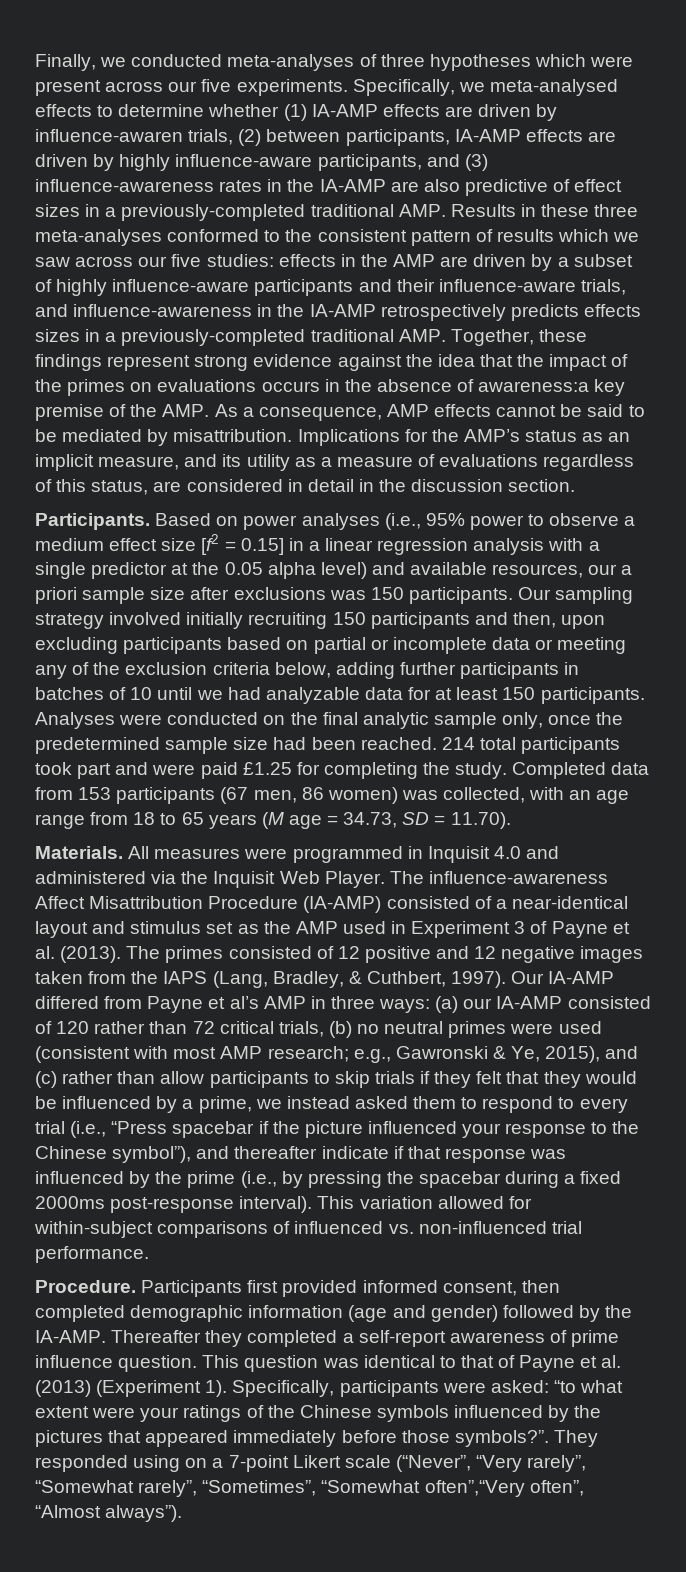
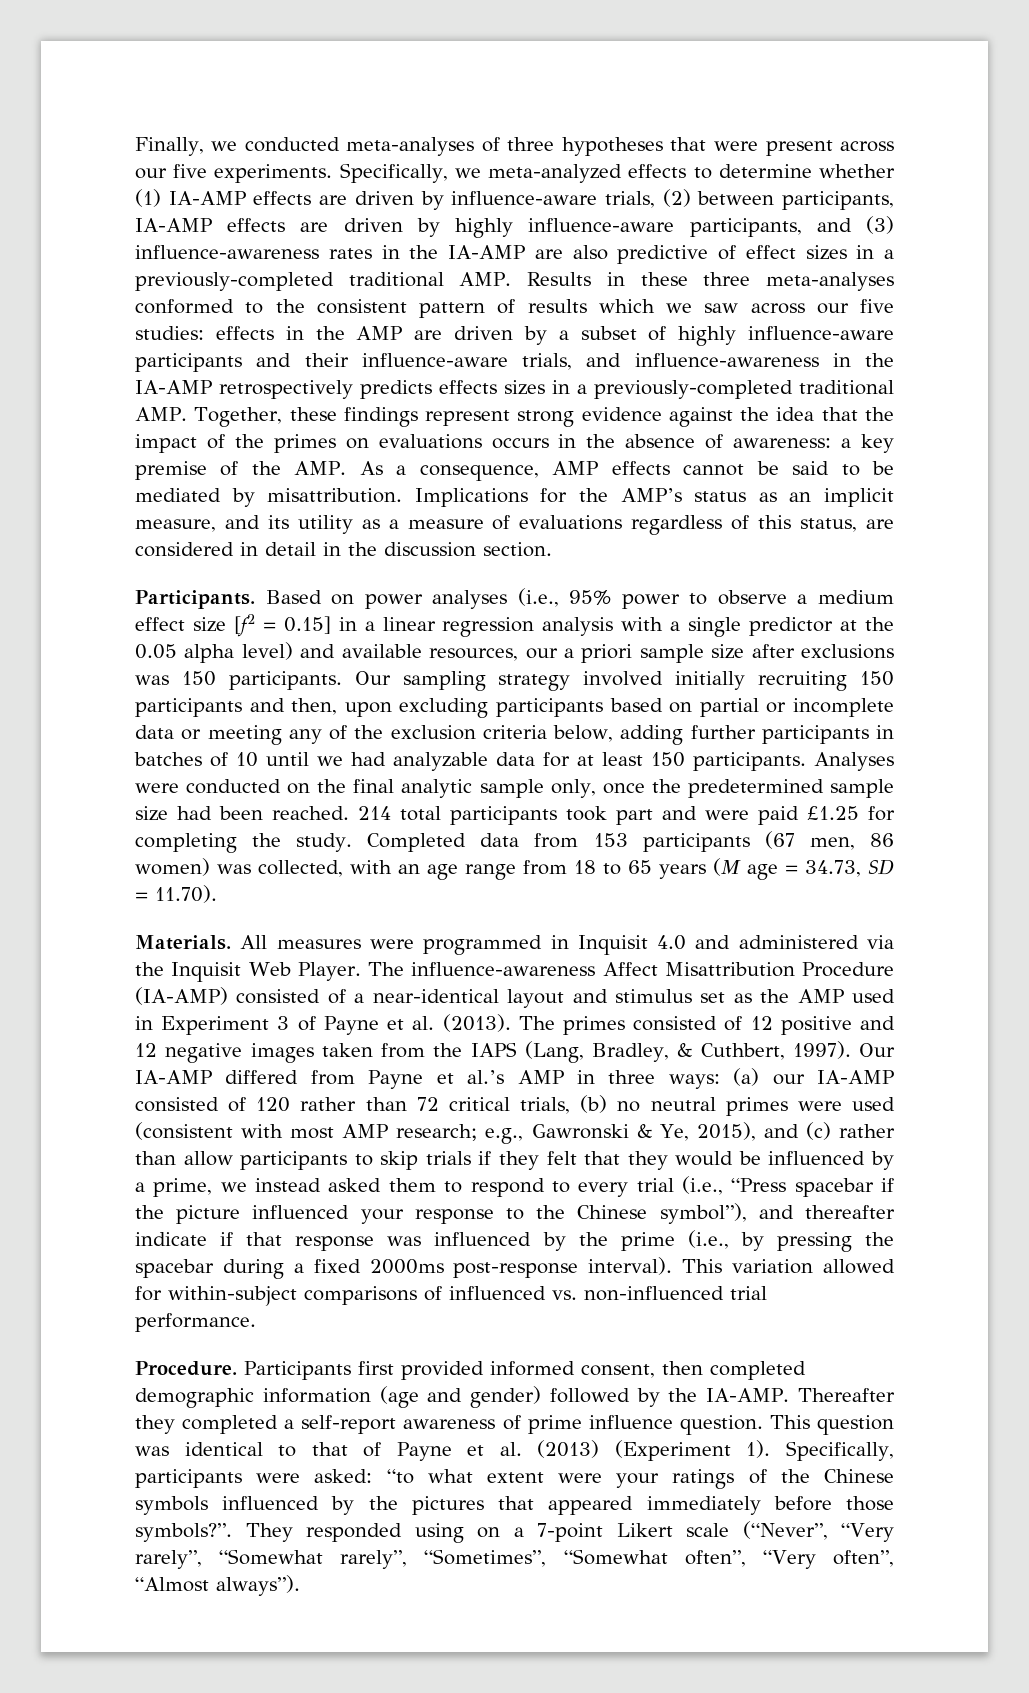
[534,54,586,67] which -> [670,137,707,151] that
[489,79,618,96] meta-analysed -> [488,164,623,183] meta-analyzed
[35,129,183,142] influence-awaren -> [451,191,598,205] influence-aware
[478,381,590,392] awareness:a -> [733,438,852,448] awareness: a
[229,996,259,1009] al’s -> [467,1070,505,1084] al.’s
[424,1480,525,1497] often”,“Very -> [684,1550,816,1569] often”, “Very

